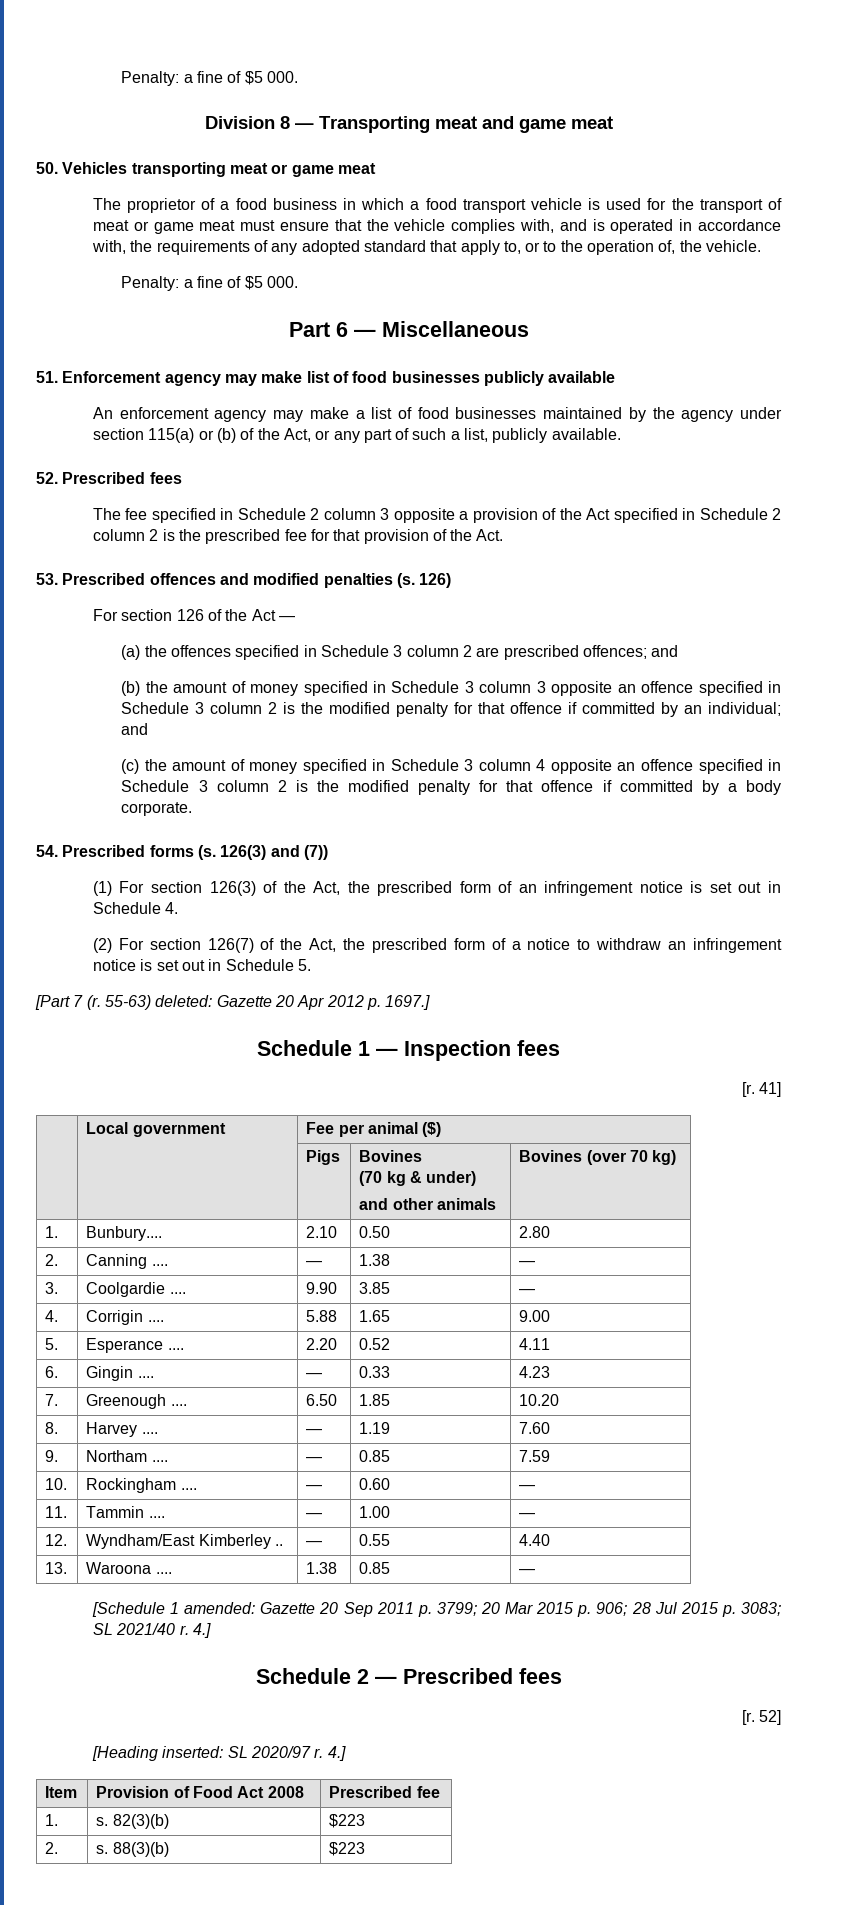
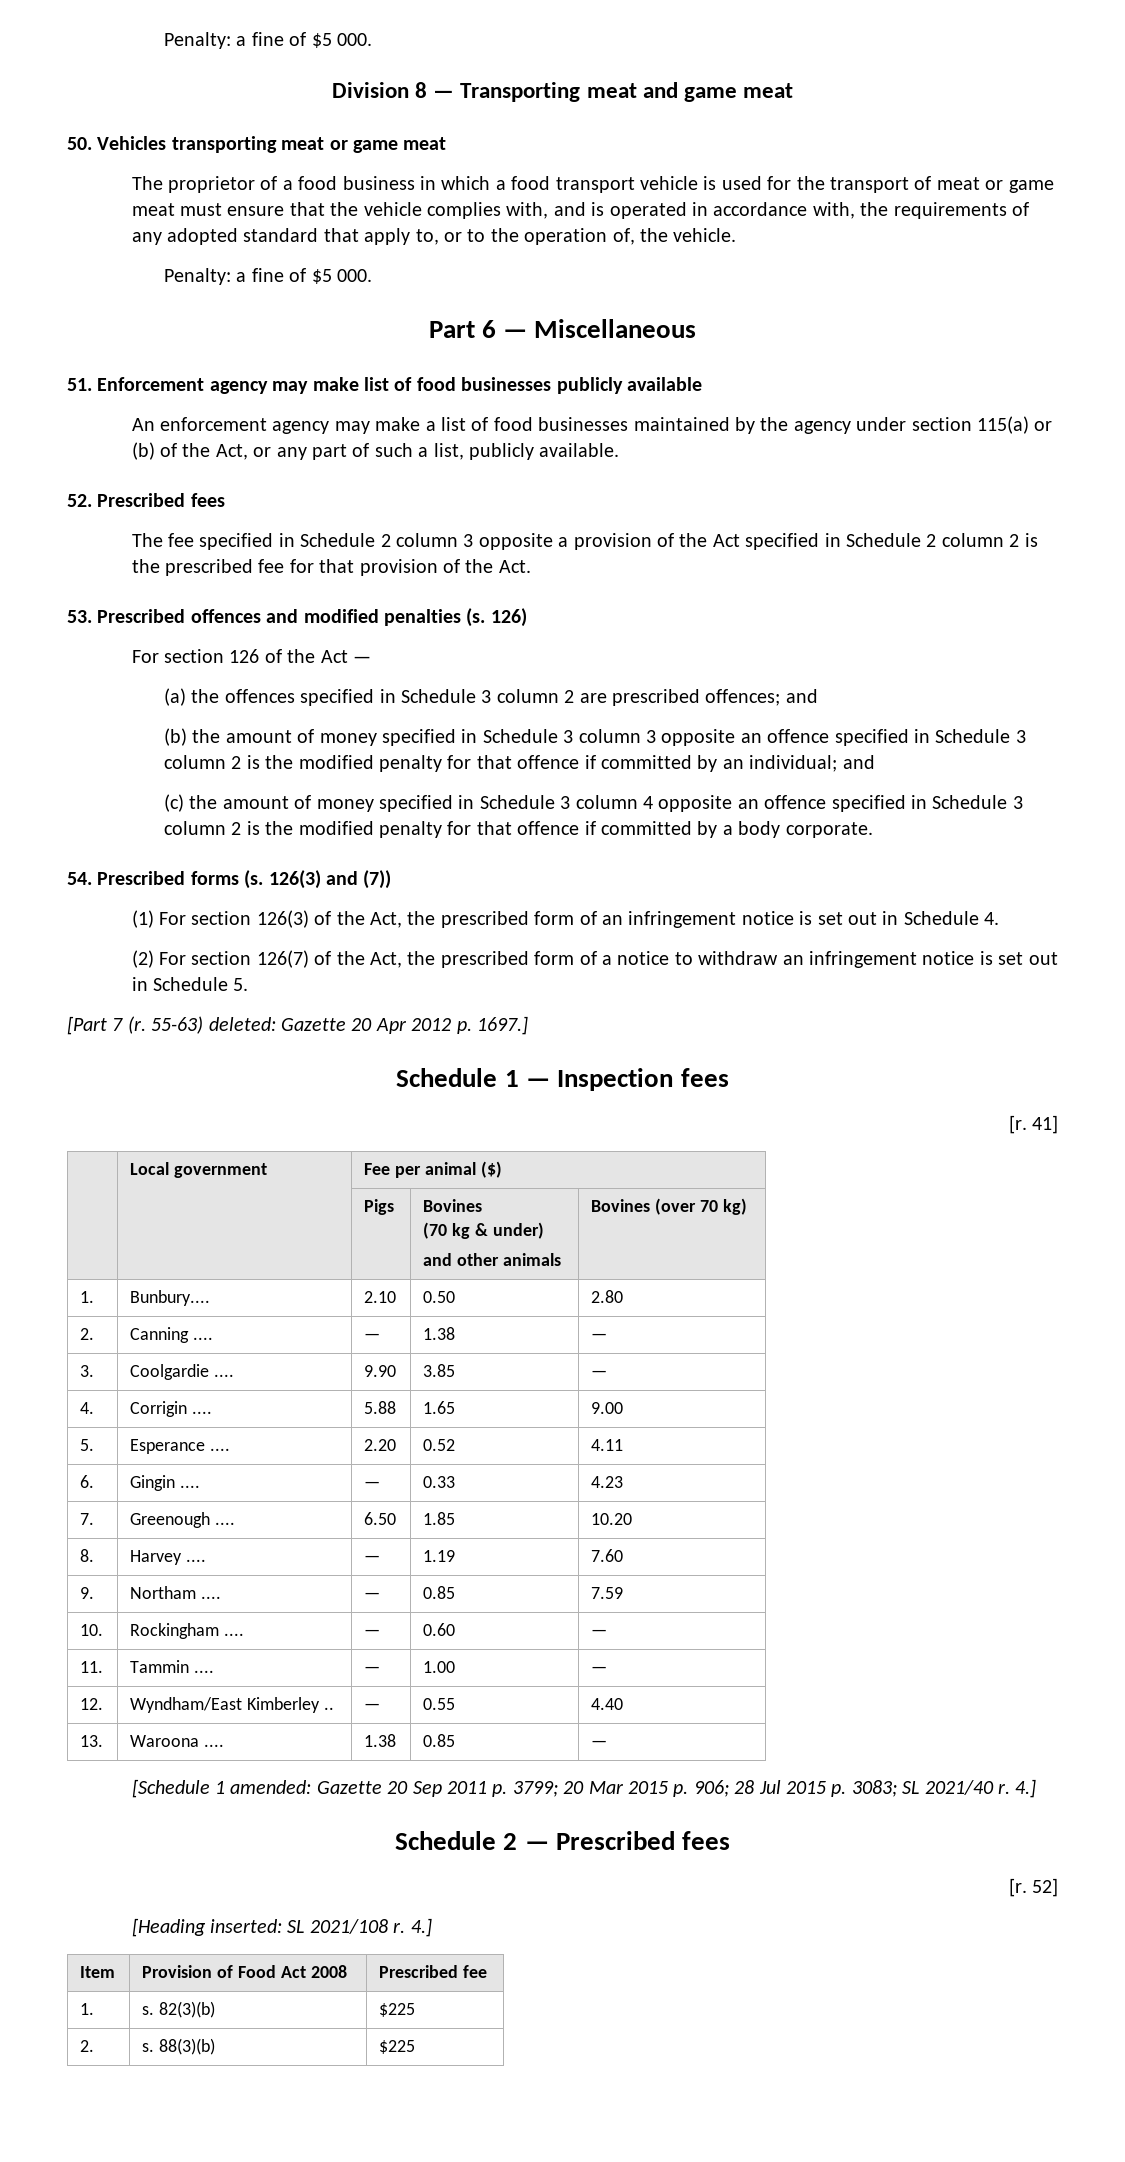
[250,1746,311,1758] 2020/97 -> [309,1919,388,1934] 2021/108
[329,1814,366,1828] $223 -> [379,2003,416,2017] $225
[329,1842,366,1856] $223 -> [379,2040,416,2054] $225

